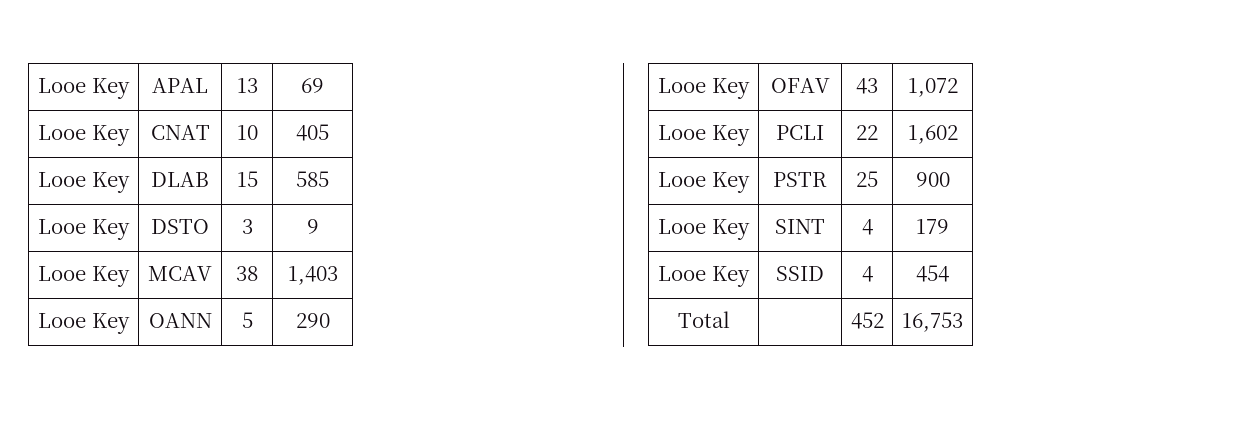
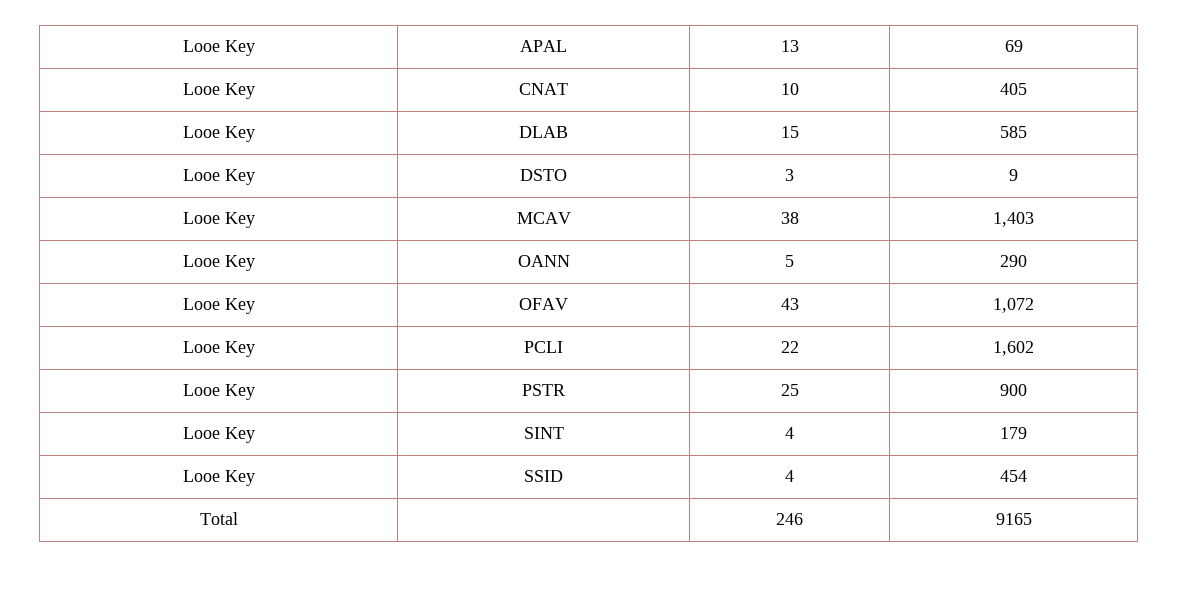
[850,312,884,329] [902,312,963,332] 452 | 16,753 -> [776,513,803,525] [995,513,1032,525] 246 | 9165

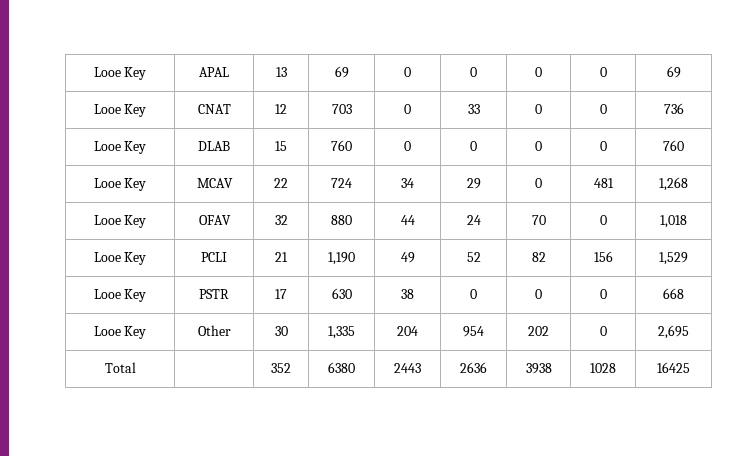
[182,83,255,99] [519,83,568,95] [780,83,799,95] [1000,83,1027,95] [182,126,255,142] [519,126,568,138] [780,126,799,138] [1000,126,1027,138] [182,169,255,185] [520,169,567,181] [785,169,794,181] [1009,169,1018,181] [182,212,255,228] [516,212,571,224] [780,212,799,224] [993,212,1034,227] [182,255,255,271] [517,255,570,267] [785,255,794,267] [1000,255,1027,267] [182,298,255,314] [519,298,568,310] [780,298,799,310] [993,298,1034,313] [182,341,255,357] [524,341,563,353] [780,341,799,353] [993,341,1034,356] [182,384,255,400] [522,384,565,396] [780,384,799,396] [1000,384,1027,396] [182,427,255,443] [523,427,564,439] [785,427,794,439] [1000,427,1027,439] [182,470,255,486] [524,470,563,482] [785,470,794,482] [1000,470,1027,482] [199,512,238,525] [776,513,803,525] [995,513,1032,525] // Looe Key | CNAT | 10 | 405 // Looe Key | DLAB | 15 | 585 // Looe Key | DSTO | 3 | 9 // Looe Key | MCAV | 38 | 1,403 // Looe Key | OANN | 5 | 290 // Looe Key | OFAV | 43 | 1,072 // Looe Key | PCLI | 22 | 1,602 // Looe Key | PSTR | 25 | 900 // Looe Key | SINT | 4 | 179 // Looe Key | SSID | 4 | 454 // Total | | 246 | 9165 -> [404,67,411,77] [470,67,477,77] [535,67,542,77] [599,67,607,77] [666,66,681,78] [93,104,147,117] [197,104,231,114] [275,104,287,114] [331,104,352,114] [404,104,411,114] [467,104,480,114] [535,104,542,114] [599,104,607,114] [663,103,684,114] [93,141,147,154] [198,141,230,151] [275,141,287,151] [331,140,352,151] [404,141,411,151] [470,141,477,151] [535,141,542,151] [599,141,607,151] [663,140,684,151] [93,178,147,191] [196,178,233,188] [274,178,288,188] [331,178,352,188] [401,178,414,188] [466,178,481,189] [535,178,542,188] [593,178,614,188] [659,177,688,191] [93,215,147,228] [198,215,231,225] [274,215,288,225] [331,215,352,225] [400,215,415,225] [466,215,481,225] [531,215,546,225] [599,215,607,225] [660,215,687,228] [93,252,147,265] [201,252,228,262] [275,252,288,262] [328,252,355,265] [400,252,415,263] [466,252,481,262] [531,252,546,262] [593,251,613,262] [659,252,688,265] [93,289,147,302] [199,289,229,299] [275,289,287,299] [331,288,352,299] [401,289,414,299] [470,289,477,299] [535,289,542,299] [599,289,607,299] [663,288,684,299] [93,326,147,339] [197,325,231,336] [274,326,288,336] [328,326,355,339] [397,326,418,336] [463,326,484,337] [528,326,549,336] [599,326,607,336] [658,325,689,339] [104,362,136,373] [271,363,291,373] [328,362,355,373] [394,363,421,373] [460,362,487,373] [525,363,552,374] [590,363,616,373] [657,362,690,373] | 0 | 0 | 0 | 0 | 69 // Looe Key | CNAT | 12 | 703 | 0 | 33 | 0 | 0 | 736 // Looe Key | DLAB | 15 | 760 | 0 | 0 | 0 | 0 | 760 // Looe Key | MCAV | 22 | 724 | 34 | 29 | 0 | 481 | 1,268 // Looe Key | OFAV | 32 | 880 | 44 | 24 | 70 | 0 | 1,018 // Looe Key | PCLI | 21 | 1,190 | 49 | 52 | 82 | 156 | 1,529 // Looe Key | PSTR | 17 | 630 | 38 | 0 | 0 | 0 | 668 // Looe Key | Other | 30 | 1,335 | 204 | 954 | 202 | 0 | 2,695 // Total | | 352 | 6380 | 2443 | 2636 | 3938 | 1028 | 16425

